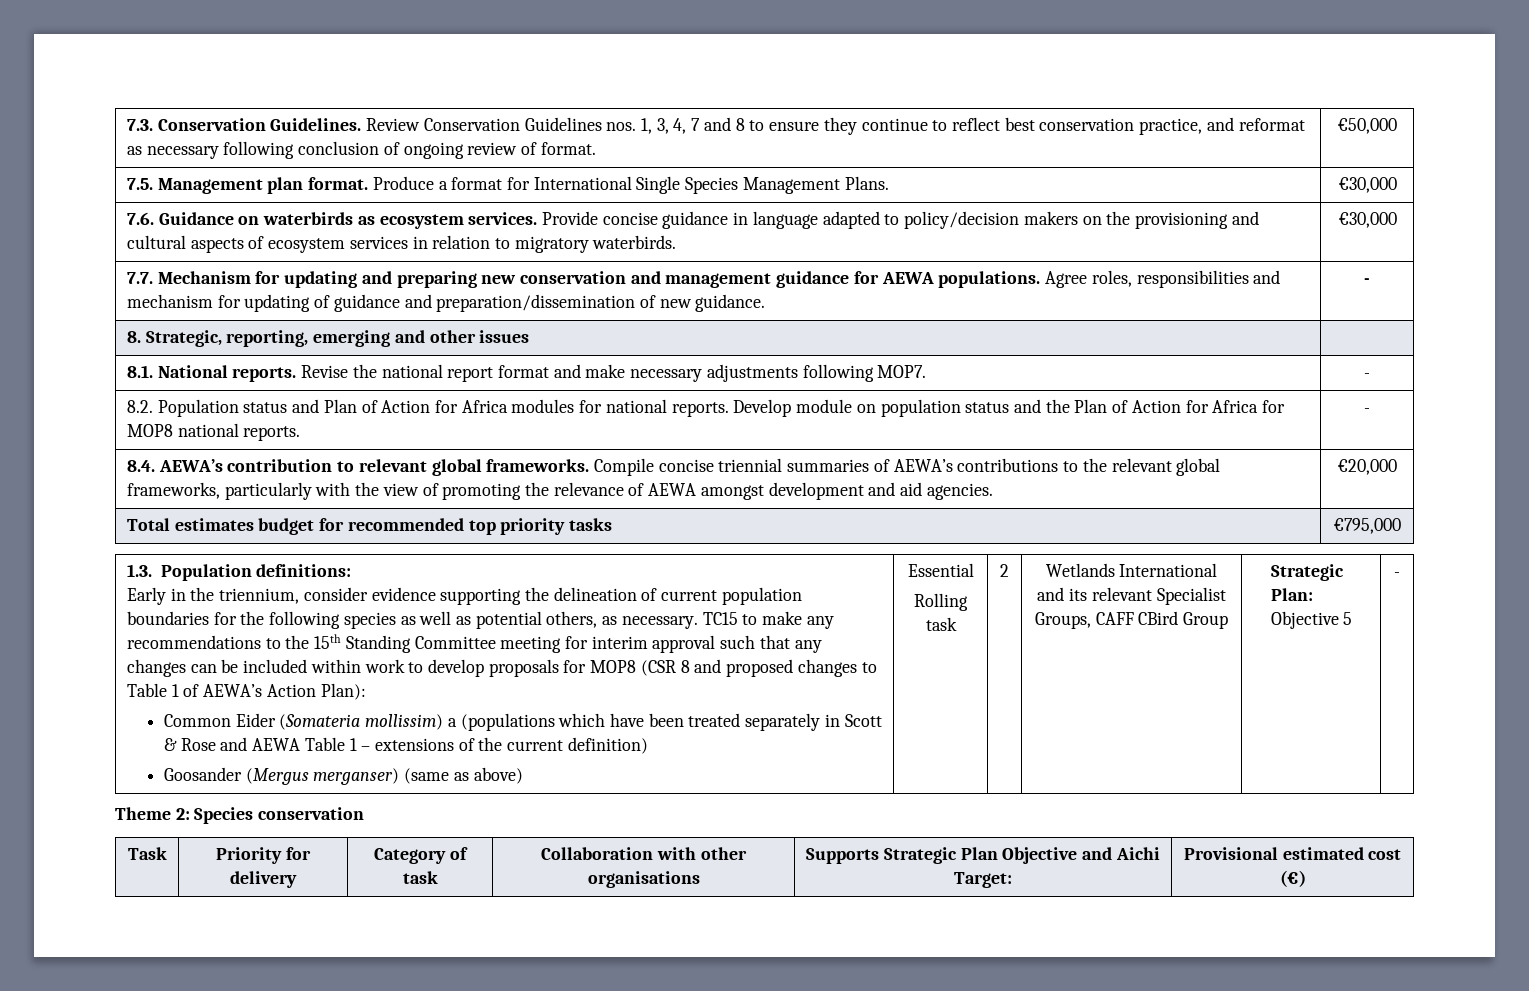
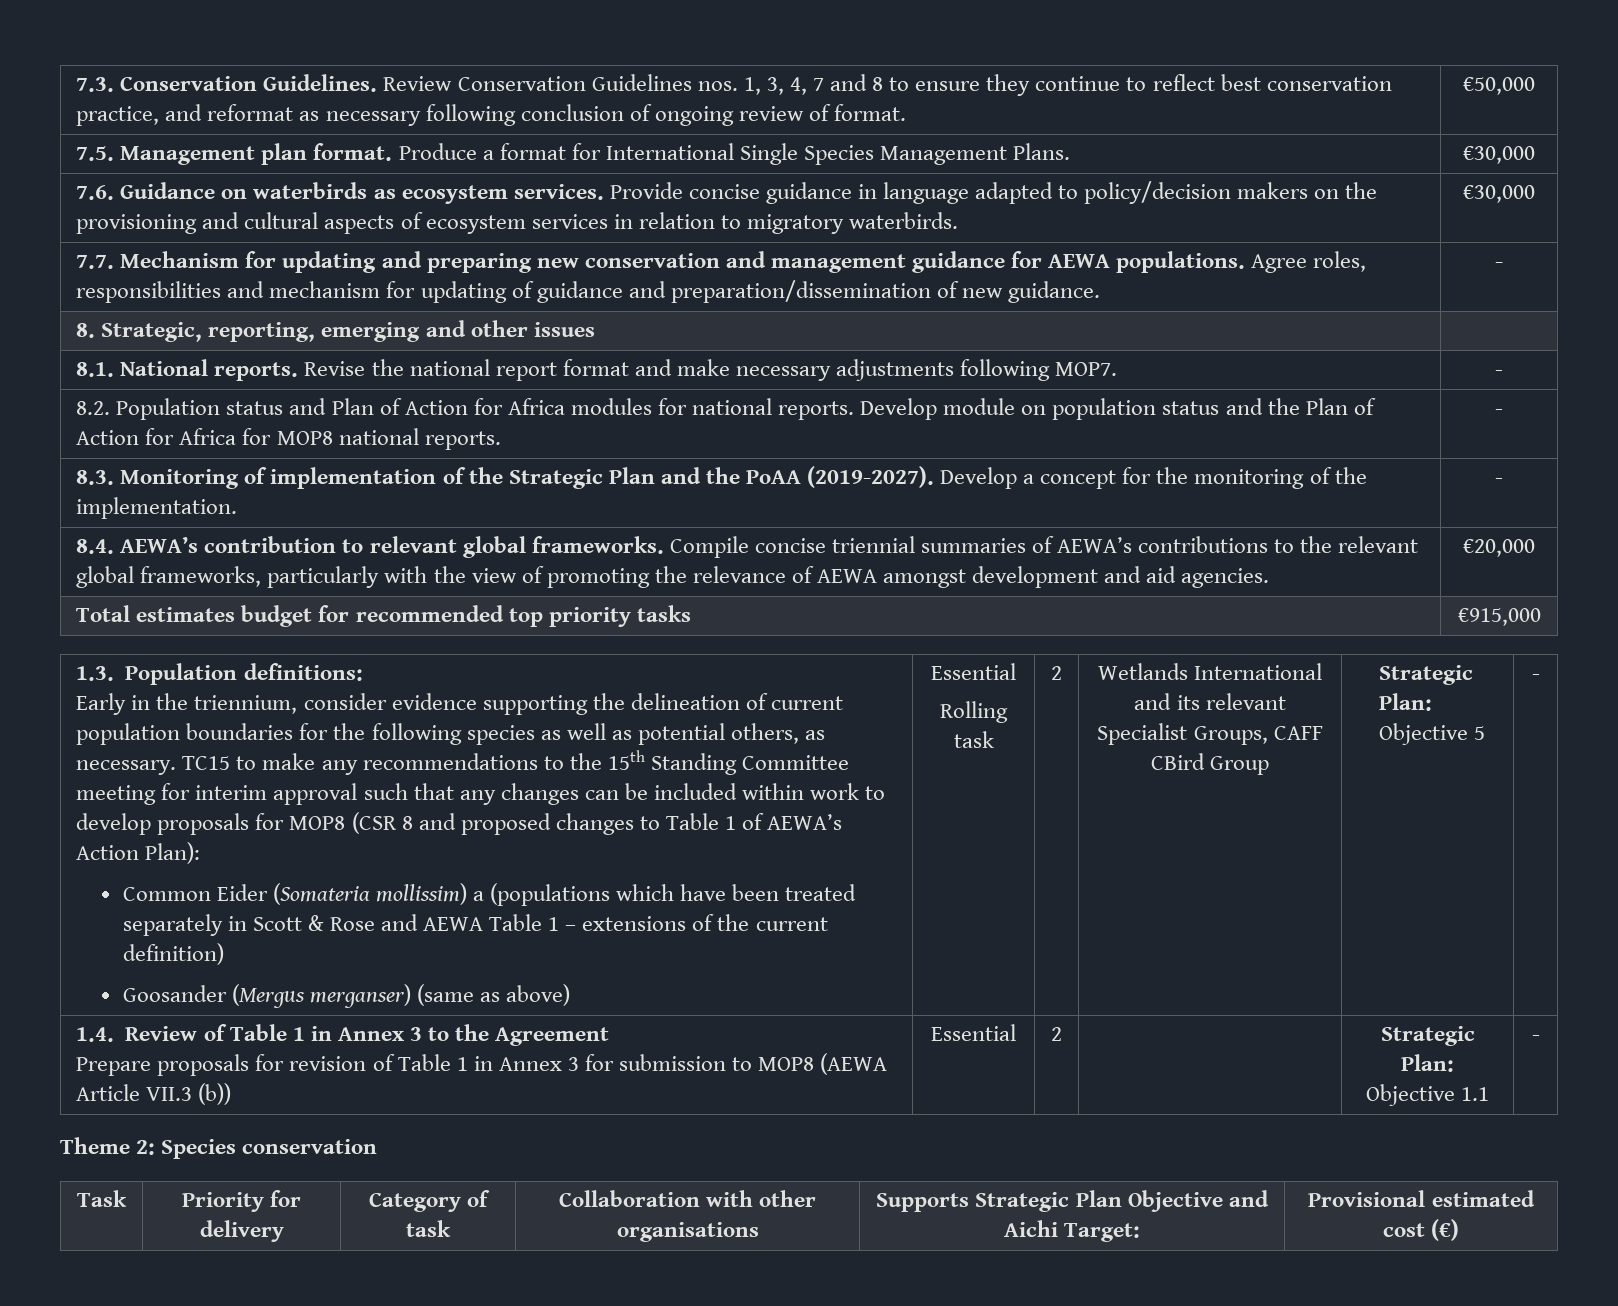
(1370, 410) none -> [76,466,1367,489] [76,497,238,519] [1495,478,1503,484] // 8.3. Monitoring of implementation of the Strategic Plan and the PoAA (2019-2027). Develop a concept for the monitoring of the implementation. | -
[1333,518,1401,534] €795,000 -> [1457,608,1541,626] €915,000
(1400, 574) none -> [76,1024,610,1046] [76,1053,888,1076] [76,1083,232,1105] [931,1024,1016,1041] [1051,1027,1062,1041] [1380,1026,1475,1046] [1401,1054,1454,1072] [1365,1084,1490,1106] [1531,1035,1540,1041] // 1.4. Review of Table 1 in Annex 3 to the Agreement // Prepare proposals for revision of Table 1 in Annex 3 for submission to MOP8 (AEWA Article VII.3 (b)) | Essential | 2 | | Strategic Plan: Objective 1.1 | -

